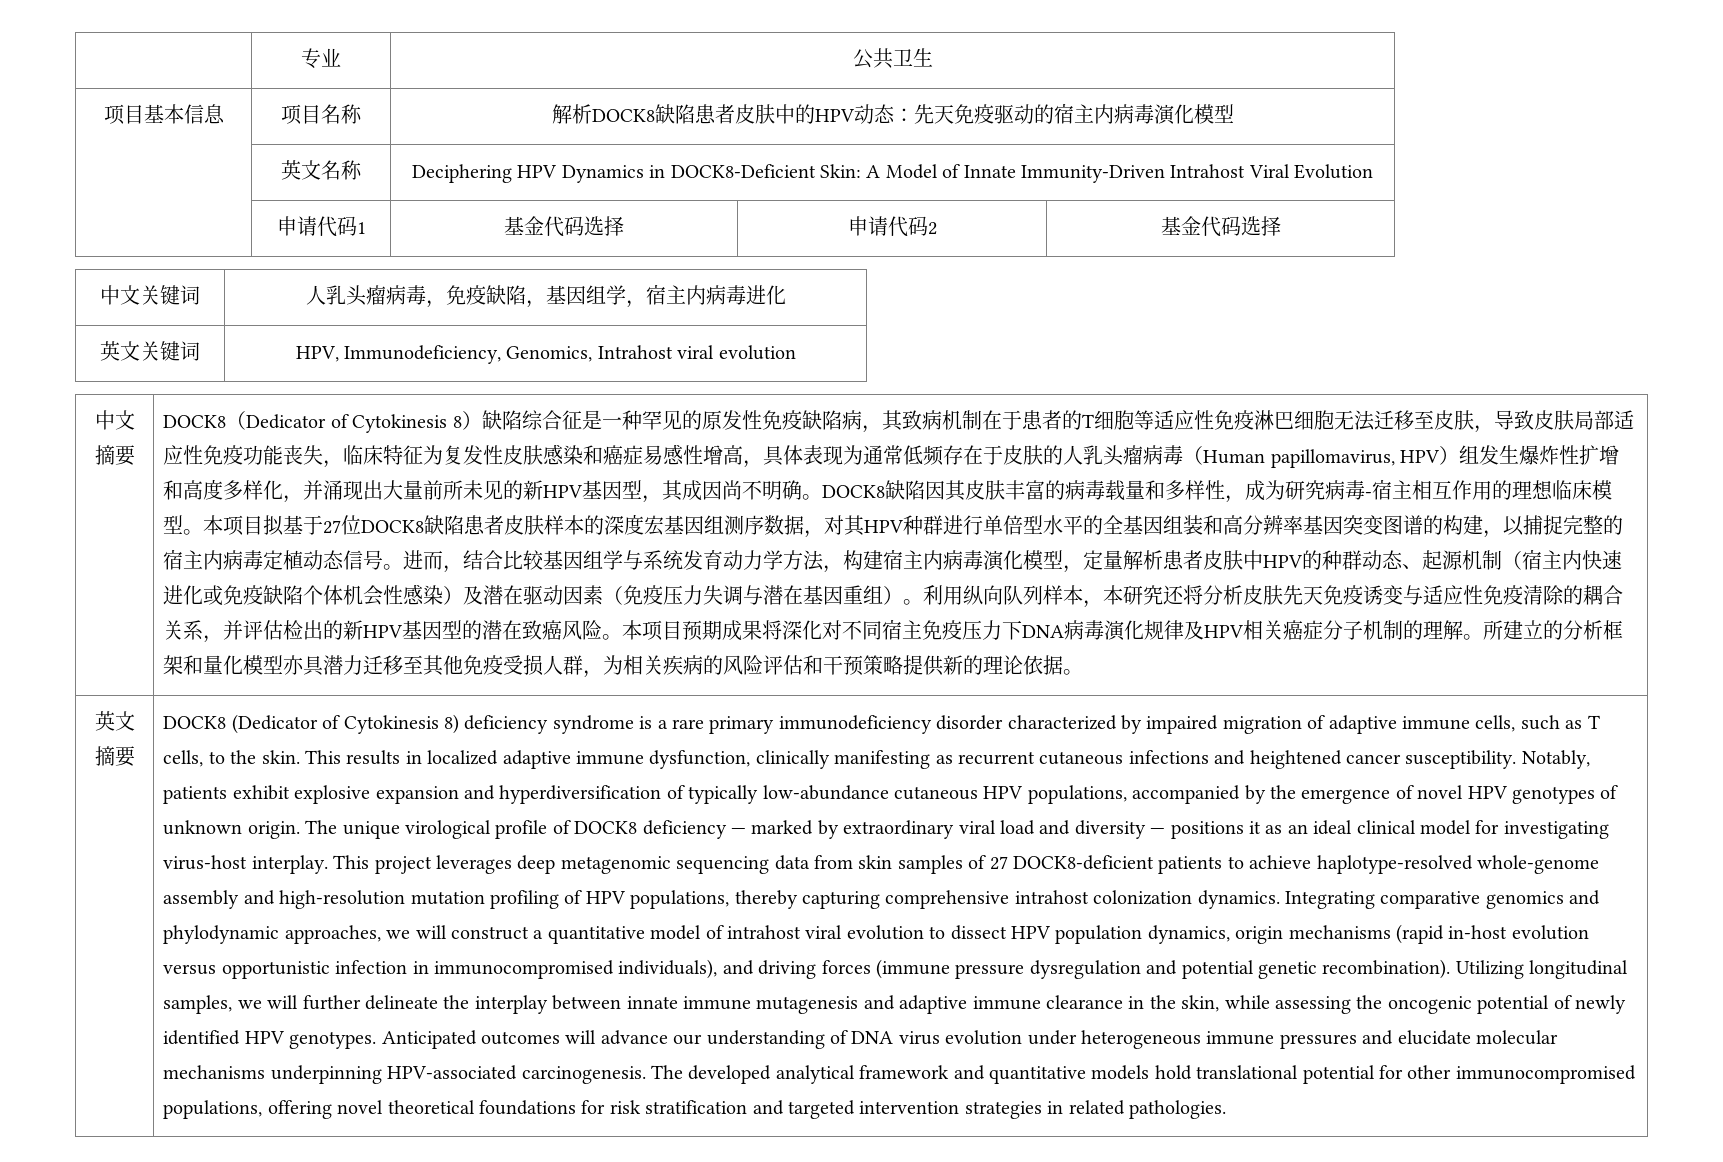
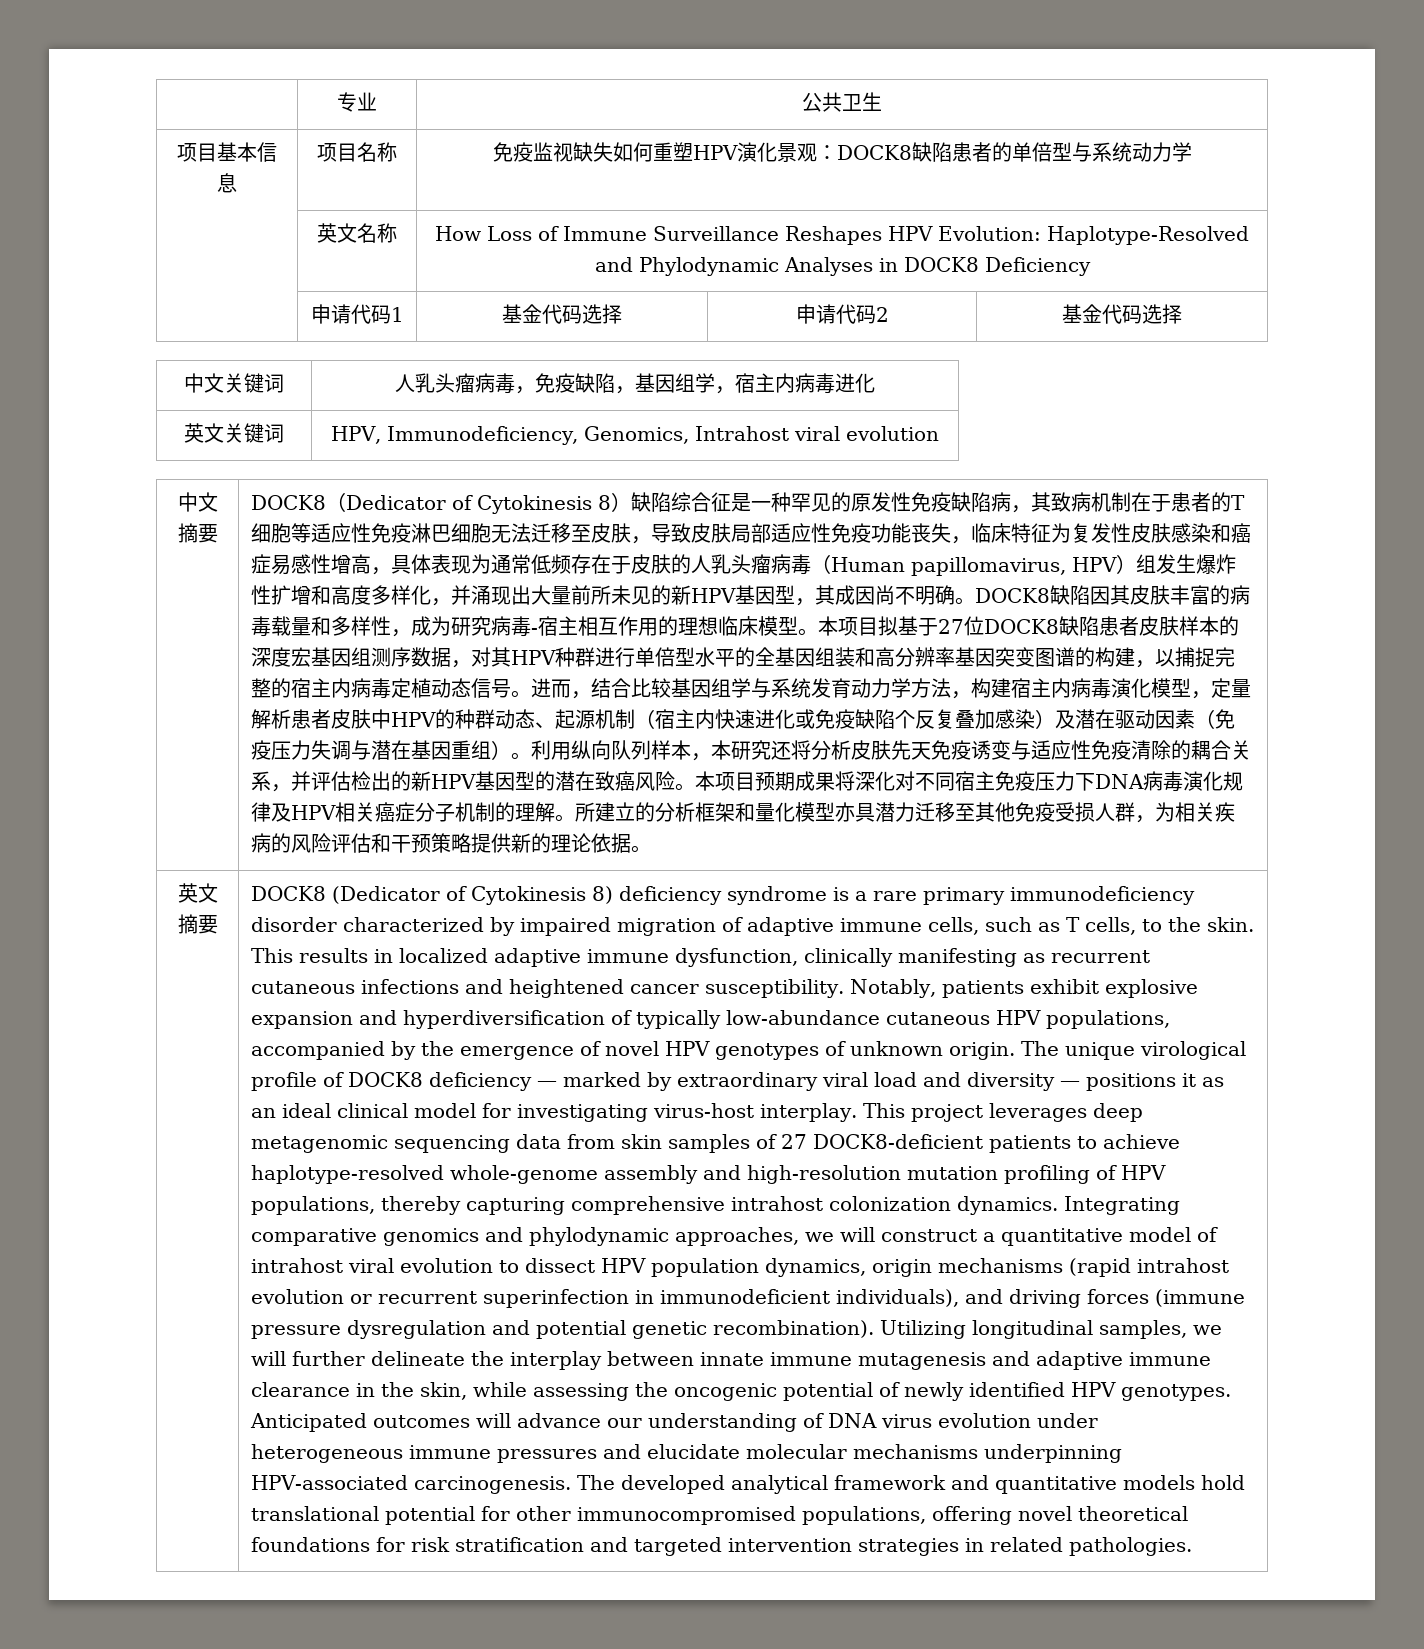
[551,103,1234,125] [281,160,362,180] [411,164,1374,183] 解析DOCK8缺陷患者皮肤中的HPV动态：先天免疫驱动的宿主内病毒演化模型 // | 英文名称 | Deciphering HPV Dynamics in DOCK8-Deficient Skin: A Model of Innate Immunity-Driven Intrahost Viral Evolution -> [492,142,1192,162] [317,223,397,243] [435,226,1249,245] [594,257,1091,276] 免疫监视缺失如何重塑HPV演化景观：DOCK8缺陷患者的单倍型与系统动力学 // | 英文名称 | How Loss of Immune Surveillance Reshapes HPV Evolution: Haplotype-Resolved and Phylodynamic Analyses in DOCK8 Deficiency
[323,585,404,606] 体机会性 -> [915,709,996,729] 反复叠加
[1448,925,1589,940] [163,960,614,979] in-host evolution versus opportunistic infection in immunocompromised -> [1137,1258,1230,1273] [251,1289,831,1308] intrahost evolution or recurrent superinfection in immunodeficient

